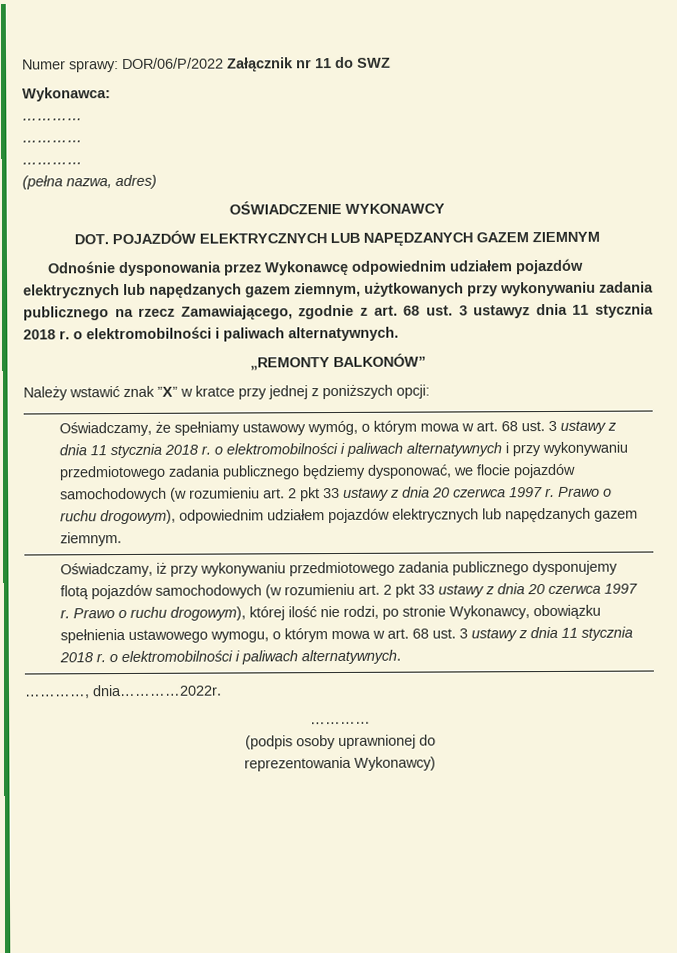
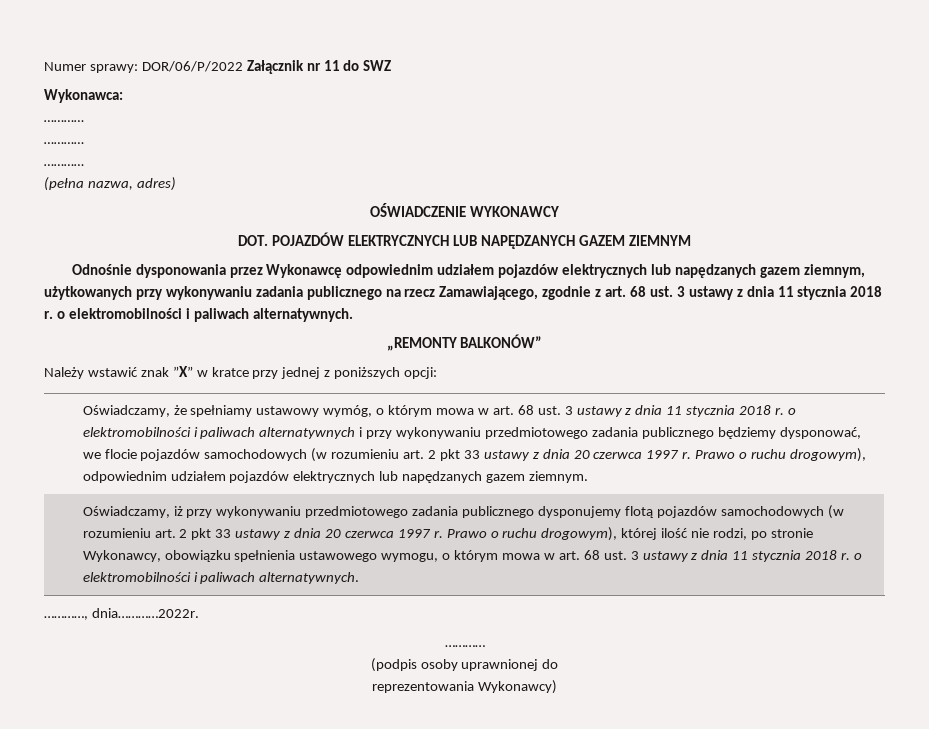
[473,305,531,319] ustawyz -> [688,286,743,300] ustawy z

